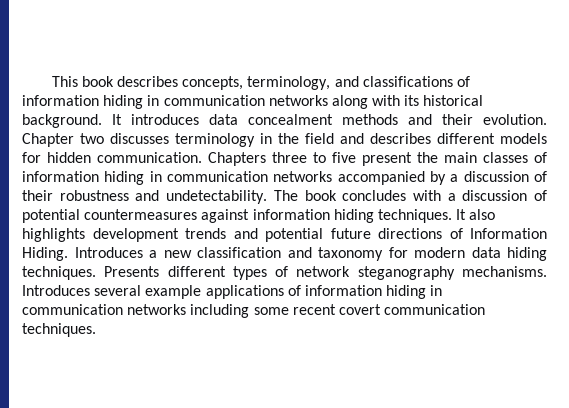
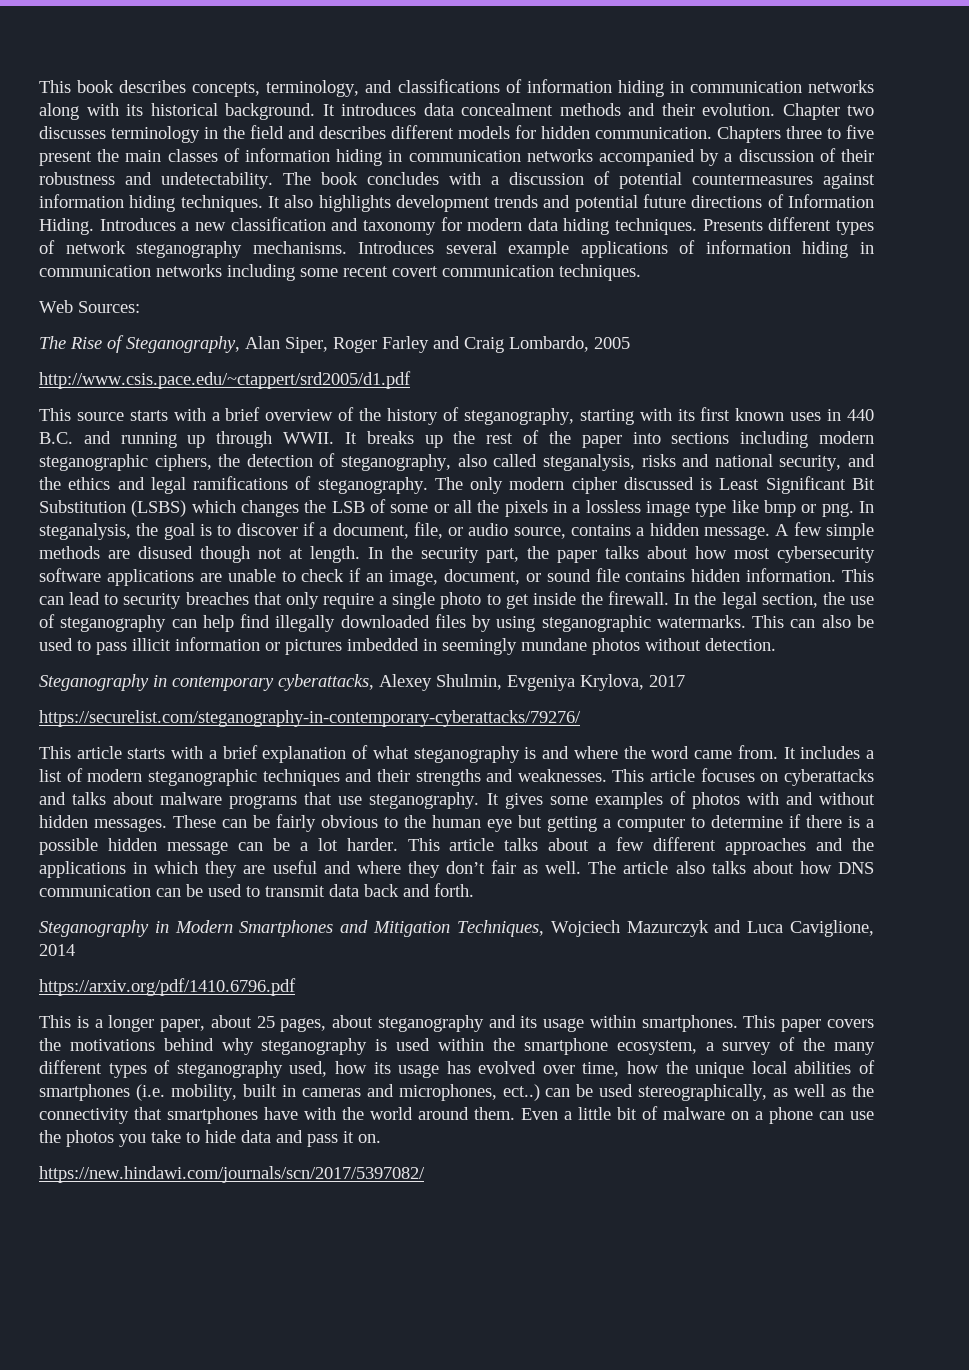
(96, 330) none -> [39,300,140,313] [39,335,630,353] [39,371,411,389] [39,407,875,425] [39,430,875,448] [39,453,876,471] [39,476,875,494] [39,499,875,517] [39,522,874,540] [39,546,875,563] [39,568,874,586] [39,591,874,609] [39,614,874,632] [39,637,776,655] [39,674,685,691] [39,710,581,727] [39,745,874,763] [39,768,874,786] [39,791,875,809] [39,814,874,832] [39,837,875,855] [39,860,874,878] [39,883,474,897] [39,920,875,937] [39,944,75,956] [39,978,296,996] [39,1015,874,1032] [39,1037,876,1055] [39,1060,876,1078] [39,1084,874,1101] [39,1106,874,1124] [39,1130,381,1147] [39,1166,425,1183] // Web Sources: // The Rise of Steganography, Alan Siper, Roger Farley and Craig Lombardo, 2005 // http://www.csis.pace.edu/~ctappert/srd2005/d1.pdf // This source starts with a brief overview of the history of steganography, starting with its first known uses in 440 B.C. and running up through WWII. It breaks up the rest of the paper into sections including modern steganographic ciphers, the detection of steganography, also called steganalysis, risks and national security, and the ethics and legal ramifications of steganography. The only modern cipher discussed is Least Significant Bit Substitution (LSBS) which changes the LSB of some or all the pixels in a lossless image type like bmp or png. In steganalysis, the goal is to discover if a document, file, or audio source, contains a hidden message. A few simple methods are disused though not at length. In the security part, the paper talks about how most cybersecurity software applications are unable to check if an image, document, or sound file contains hidden information. This can lead to security breaches that only require a single photo to get inside the firewall. In the legal section, the use of steganography can help find illegally downloaded files by using steganographic watermarks. This can also be used to pass illicit information or pictures imbedded in seemingly mundane photos without detection. // Steganography in contemporary cyberattacks, Alexey Shulmin, Evgeniya Krylova, 2017 // https://securelist.com/steganography-in-contemporary-cyberattacks/79276/ // This article starts with a brief explanation of what steganography is and where the word came from. It includes a list of modern steganographic techniques and their strengths and weaknesses. This article focuses on cyberattacks and talks about malware programs that use steganography. It gives some examples of photos with and without hidden messages. These can be fairly obvious to the human eye but getting a computer to determine if there is a possible hidden message can be a lot harder. This article talks about a few different approaches and the applications in which they are useful and where they don’t fair as well. The article also talks about how DNS communication can be used to transmit data back and forth. // Steganography in Modern Smartphones and Mitigation Techniques, Wojciech Mazurczyk and Luca Caviglione, 2014 // https://arxiv.org/pdf/1410.6796.pdf // This is a longer paper, about 25 pages, about steganography and its usage within smartphones. This paper covers the motivations behind why steganography is used within the smartphone ecosystem, a survey of the many different types of steganography used, how its usage has evolved over time, how the unique local abilities of smartphones (i.e. mobility, built in cameras and microphones, ect..) can be used stereographically, as well as the connectivity that smartphones have with the world around them. Even a little bit of malware on a phone can use the photos you take to hide data and pass it on. // https://new.hindawi.com/journals/scn/2017/5397082/

